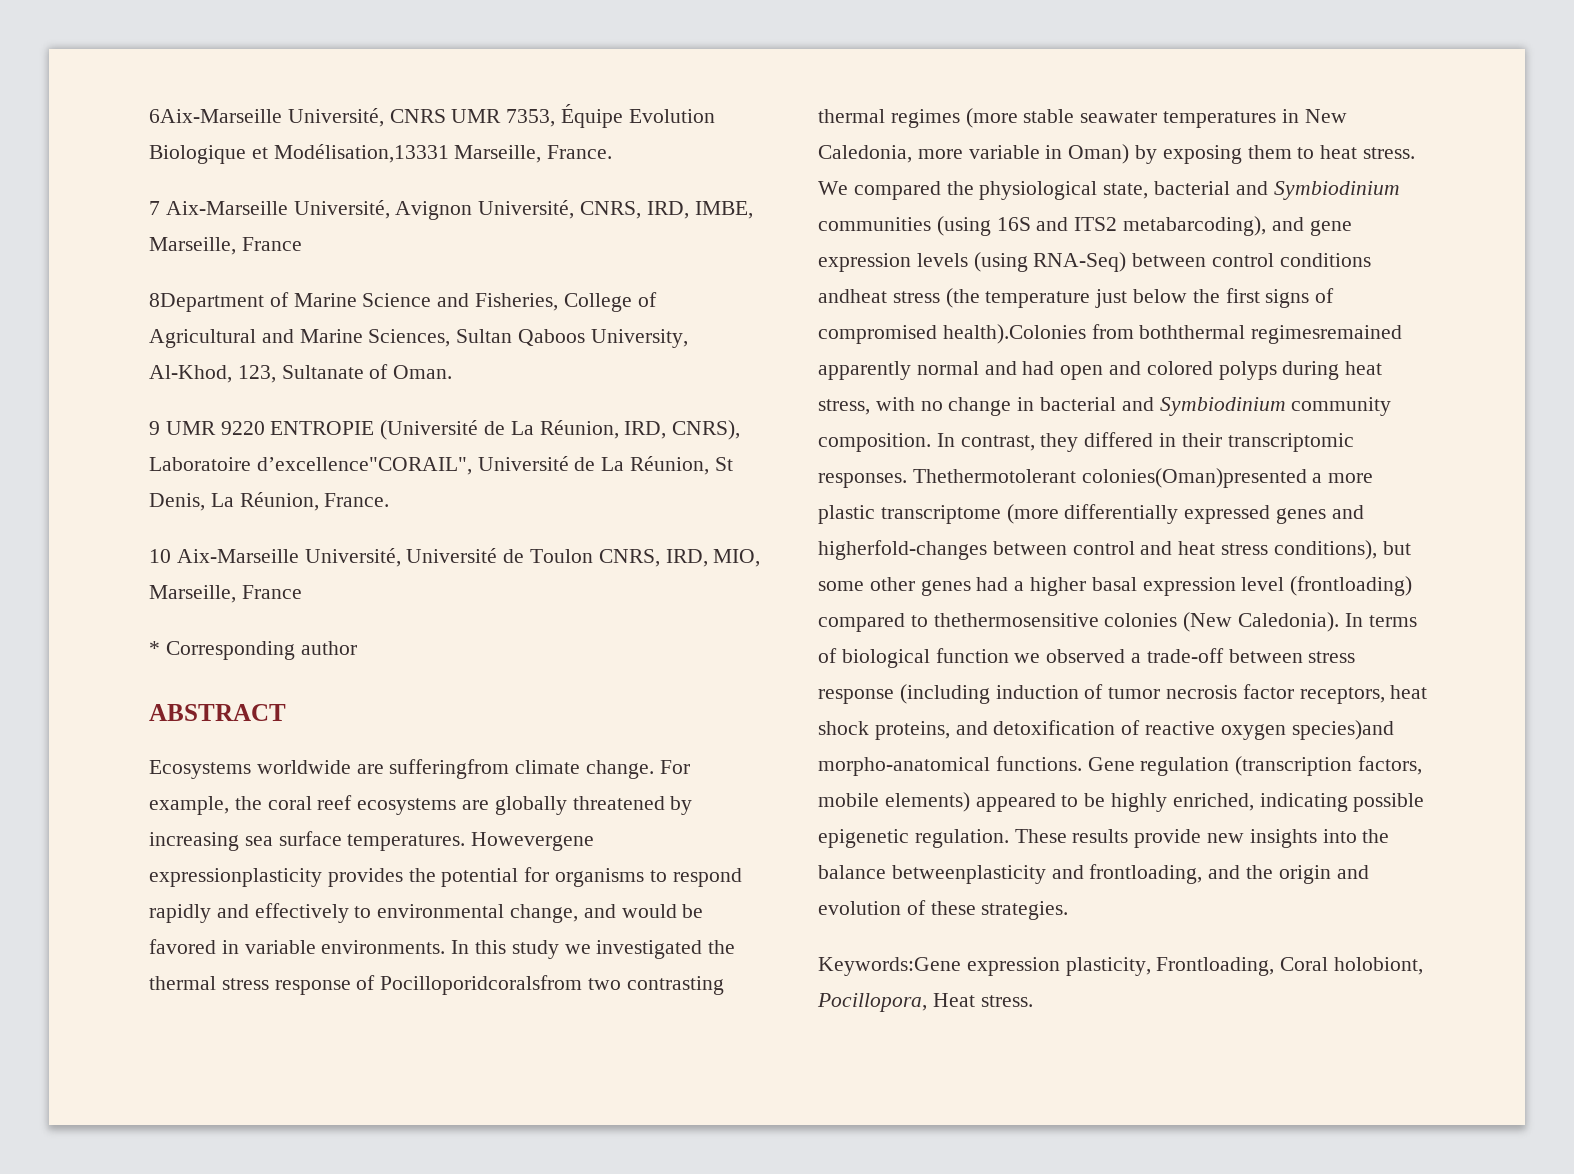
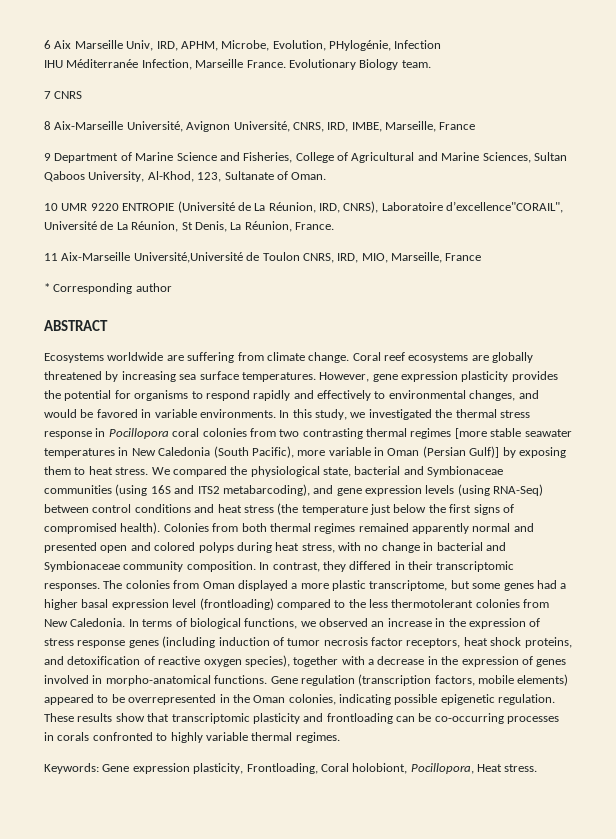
[149,104,715,128] [149,144,613,164] 6Aix-Marseille Université, CNRS UMR 7353, Équipe Evolution Biologique et Modélisation,13331 Marseille, France. -> [44,40,442,51] [44,59,431,70] 6 Aix Marseille Univ, IRD, APHM, Microbe, Evolution, PHylogénie, Infection // IHU Méditerranée Infection, Marseille France. Evolutionary Biology team.
(160, 208) none -> [54,91,83,99] [44,121,51,130] CNRS // 8
[149,293,264,312] 8Department -> [44,153,119,163] 9 Department
[149,421,160,435] 9 -> [44,203,58,211] 10
[149,548,498,567] 10 Aix-Marseille Université, Université -> [44,252,243,263] 11 Aix-Marseille Université,Université
[389,759,690,779] [149,796,312,815] sufferingfrom climate change. For example, the coral -> [187,352,381,363] suffering from climate change. Coral
[471,832,595,851] [149,868,322,887] Howevergene expressionplasticity -> [319,371,509,382] However, gene expression plasticity
[510,904,579,923] change, -> [469,390,516,401] changes,
[511,940,559,959] study -> [315,409,347,420] study,
[356,975,583,995] of Pocilloporidcoralsfrom -> [95,428,276,439] in Pocillopora coral colonies from
[965,108,1018,128] (more -> [454,428,487,439] [more
[818,144,1130,164] Caledonia, more variable in Oman) -> [158,446,500,458] Caledonia (South Pacific), more variable in Oman (Persian Gulf)]
[1273,181,1400,200] Symbiodinium -> [427,466,504,477] Symbionaceae
[818,289,887,303] andheat -> [194,504,242,513] and heat
[942,324,1403,344] health).Colonies from boththermal regimesremained -> [120,522,409,534] health). Colonies from both thermal regimes remained
[1022,361,1055,375] had -> [44,542,97,553] presented
[1159,397,1286,416] Symbiodinium -> [44,561,120,572] Symbionaceae
[912,468,1374,488] [818,504,1364,524] [818,540,1377,560] Thethermotolerant colonies(Oman)presented a more plastic transcriptome (more differentially expressed genes and higherfold-changes between control and heat stress conditions), -> [103,580,448,591] The colonies from Oman displayed a more plastic transcriptome,
[869,577,915,591] other -> (501, 586) none
[933,612,1340,632] thethermosensitive colonies (New Caledonia). -> [348,599,550,608] [44,618,126,627] the less thermotolerant colonies from New Caledonia.
[935,648,1009,663] function -> [244,618,298,629] functions,
[1131,648,1356,663] [818,689,894,704] a trade-off between stress response -> [371,618,541,629] [44,638,159,648] an increase in the expression of stress response genes
[1291,720,1394,740] species)and -> [244,655,567,667] [44,675,103,684] species), together with a decrease in the expression of genes involved in
[1111,793,1254,812] highly enriched, -> [128,694,336,705] overrepresented in the Oman colonies,
[1134,829,1390,848] [818,864,1369,884] [818,900,1069,920] [818,957,961,976] provide new insights into the balance betweenplasticity and frontloading, and the origin and evolution of these strategies. // Keywords:Gene -> [115,713,560,724] [44,732,340,743] [44,763,130,774] show that transcriptomic plasticity and frontloading can be co-occurring processes in corals confronted to highly variable thermal regimes. // Keywords: Gene

